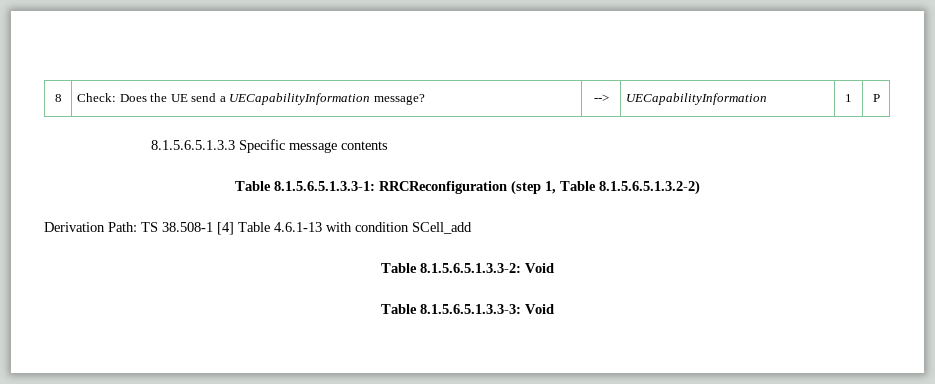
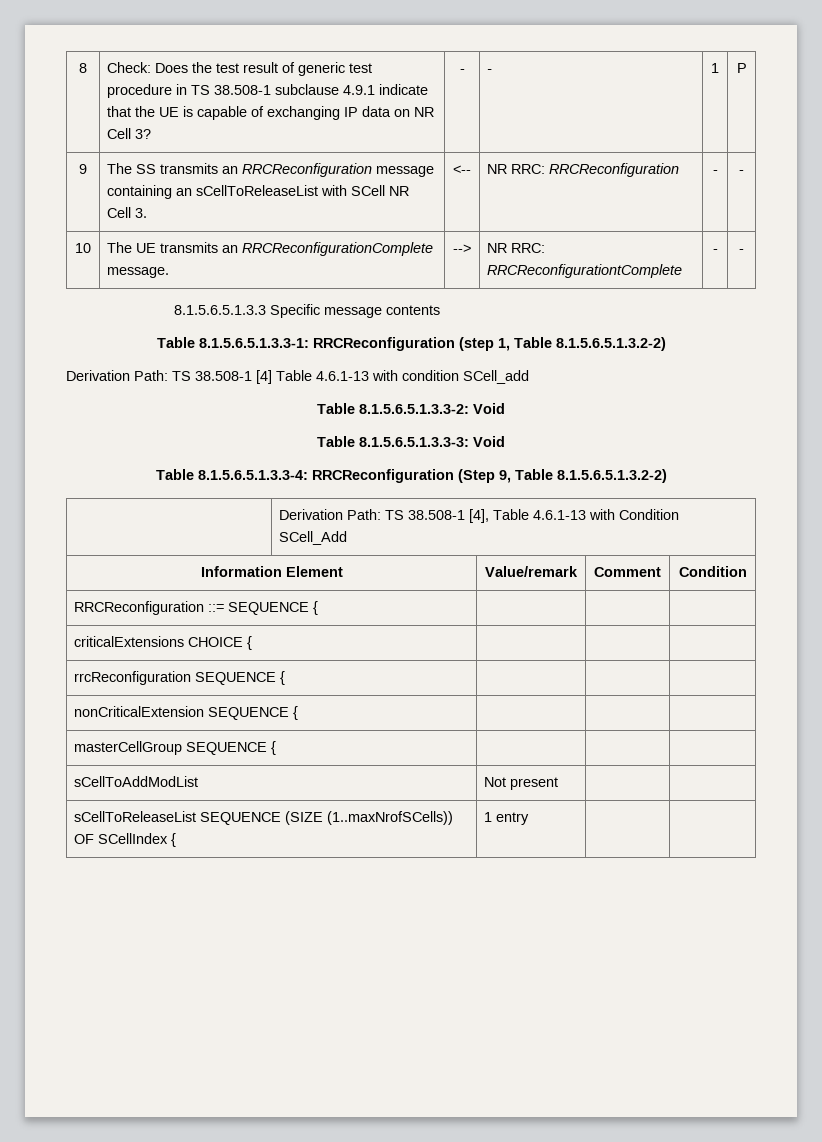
[170,93,425,105] [593,94,609,102] [626,93,768,105] [845,94,852,102] [872,94,880,102] UE send a UECapabilityInformation message? | --> | UECapabilityInformation | 1 | P -> [216,62,373,76] [107,84,429,98] [107,106,435,120] [107,128,152,139] [459,69,465,73] [487,69,493,73] [711,63,719,73] [736,63,747,73] [79,164,87,174] [107,163,435,177] [107,185,410,199] [107,207,148,218] [453,165,471,174] [487,163,680,177] [712,170,718,174] [739,170,744,174] [75,243,91,253] [107,242,434,256] [107,267,170,278] [453,244,471,253] [487,243,546,253] [487,264,683,278] [712,249,718,253] [739,249,744,253] test result of generic test procedure in TS 38.508-1 subclause 4.9.1 indicate that the UE is capable of exchanging IP data on NR Cell 3? | - | - | 1 | P // 9 | The SS transmits an RRCReconfiguration message containing an sCellToReleaseList with SCell NR Cell 3. | <-- | NR RRC: RRCReconfiguration | - | - // 10 | The UE transmits an RRCReconfigurationComplete message. | --> | NR RRC: RRCReconfigurationtComplete | - | -
(554, 309) none -> [155,469,667,483] [279,509,680,523] [279,531,348,545] [200,566,343,577] [485,566,578,577] [594,567,661,577] [678,566,747,577] [74,601,319,615] [74,636,253,650] [74,671,286,685] [74,706,299,720] [74,741,277,755] [74,776,199,787] [484,777,559,790] [74,811,454,825] [74,833,177,847] [484,812,530,825] // Table 8.1.5.6.5.1.3.3-4: RRCReconfiguration (Step 9, Table 8.1.5.6.5.1.3.2-2) // | Derivation Path: TS 38.508-1 [4], Table 4.6.1-13 with Condition SCell_Add // Information Element | Value/remark | Comment | Condition // RRCReconfiguration ::= SEQUENCE { | | | // criticalExtensions CHOICE { | | | // rrcReconfiguration SEQUENCE { | | | // nonCriticalExtension SEQUENCE { | | | // masterCellGroup SEQUENCE { | | | // sCellToAddModList | Not present | | // sCellToReleaseList SEQUENCE (SIZE (1..maxNrofSCells)) OF SCellIndex { | 1 entry | |

